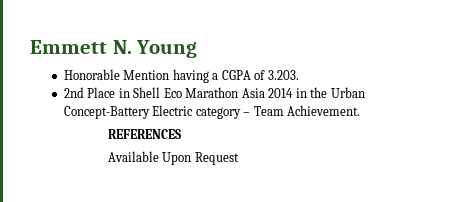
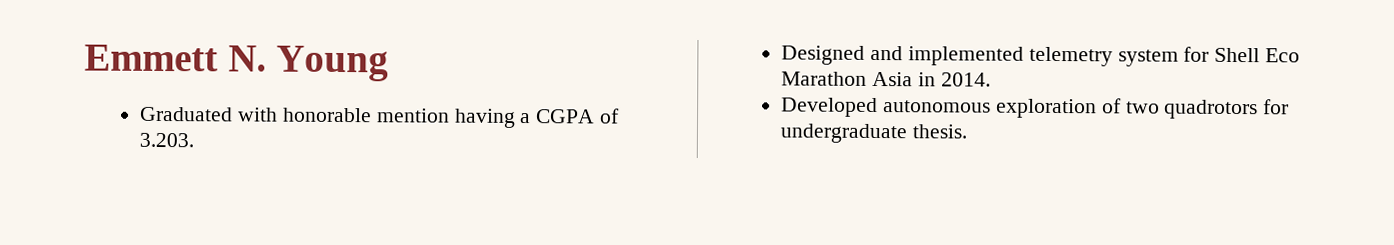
[63,69,170,80] Honorable Mention -> [140,106,450,123] Graduated with honorable mention
[63,87,365,98] [63,105,361,119] [107,129,181,139] [107,151,239,165] 2nd Place in Shell Eco Marathon Asia 2014 in the Urban Concept-Battery Electric category – Team Achievement. // REFERENCES // Available Upon Request -> [781,45,1301,67] [781,71,991,87] [781,97,1290,120] [780,123,968,144] Designed and implemented telemetry system for Shell Eco Marathon Asia in 2014. // Developed autonomous exploration of two quadrotors for undergraduate thesis.

